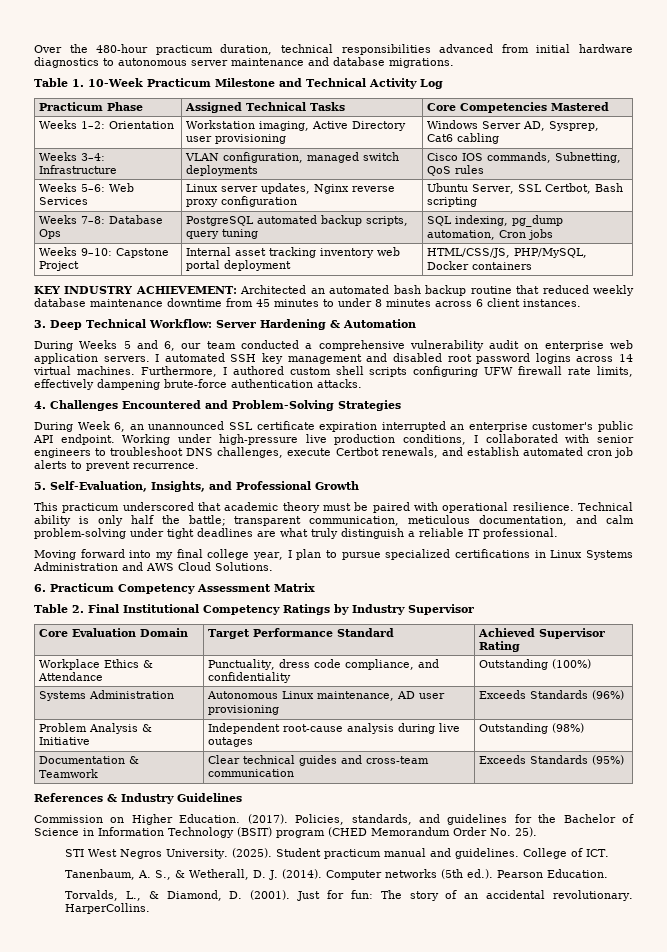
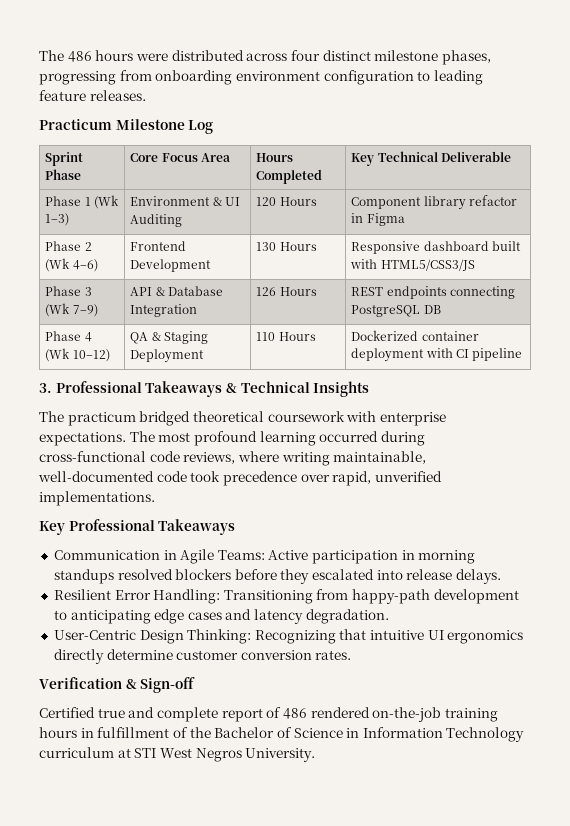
[34,44,634,55] [34,57,454,68] [34,78,417,89] Over the 480-hour practicum duration, technical responsibilities advanced from initial hardware diagnostics to autonomous server maintenance and database migrations. // Table 1. 10-Week Practicum Milestone and Technical Activity -> [39,50,491,65] [39,70,483,85] [39,90,146,101] [39,119,185,130] The 486 hours were distributed across four distinct milestone phases, progressing from onboarding environment configuration to leading feature releases. // Practicum Milestone
[39,102,144,111] [185,102,346,113] [427,102,610,113] [39,120,175,129] [186,120,407,131] [186,134,287,144] [427,120,600,131] [427,133,500,144] [39,152,106,161] [39,165,118,174] [185,152,400,163] [186,165,259,176] [427,152,622,163] [427,165,485,176] [39,183,135,192] [39,197,89,205] [186,183,396,194] [186,196,298,207] [427,183,624,194] [427,197,478,207] [39,215,164,224] [39,229,62,239] [186,215,409,226] [186,229,259,239] [427,215,564,227] [427,229,554,240] [39,247,170,258] [39,261,80,271] [186,247,401,258] [186,260,292,271] [427,248,588,258] [427,261,533,270] [34,285,634,296] [34,298,581,307] [34,319,416,330] [34,340,633,351] [34,353,634,364] [33,366,633,377] [34,379,362,390] [34,400,401,411] [34,421,633,432] [33,434,635,445] [34,447,633,458] [34,460,199,471] [34,481,359,492] [34,502,633,513] [34,515,634,526] [34,528,558,539] [34,549,633,560] [33,562,273,571] [34,583,315,594] [34,604,474,615] [39,628,189,637] [208,628,395,639] [478,628,606,639] [479,641,521,652] [39,659,154,670] [38,672,104,681] [208,659,440,670] [208,672,292,683] [479,659,592,670] [39,690,175,701] [207,691,446,701] [208,705,280,715] [479,690,625,700] [39,723,153,734] [39,737,91,745] [208,723,461,734] [208,737,254,747] [479,723,585,734] [39,756,140,764] [39,769,99,778] [208,755,430,766] [208,769,295,777] [479,755,625,765] [34,793,242,804] [34,814,532,825] Practicum Phase | Assigned Technical Tasks | Core Competencies Mastered // Weeks 1–2: Orientation | Workstation imaging, Active Directory user provisioning | Windows Server AD, Sysprep, Cat6 cabling // Weeks 3–4: Infrastructure | VLAN configuration, managed switch deployments | Cisco IOS commands, Subnetting, QoS rules // Weeks 5–6: Web Services | Linux server updates, Nginx reverse proxy configuration | Ubuntu Server, SSL Certbot, Bash scripting // Weeks 7–8: Database Ops | PostgreSQL automated backup scripts, query tuning | SQL indexing, pg_dump automation, Cron jobs // Weeks 9–10: Capstone Project | Internal asset tracking inventory web portal deployment | HTML/CSS/JS, PHP/MySQL, Docker containers // KEY INDUSTRY ACHIEVEMENT: Architected an automated bash backup routine that reduced weekly database maintenance downtime from 45 minutes to under 8 minutes across 6 client instances. // 3. Deep Technical Workflow: Server Hardening & Automation // During Weeks 5 and 6, our team conducted a comprehensive vulnerability audit on enterprise web application servers. I automated SSH key management and disabled root password logins across 14 virtual machines. Furthermore, I authored custom shell scripts configuring UFW firewall rate limits, effectively dampening brute-force authentication attacks. // 4. Challenges Encountered and Problem-Solving Strategies // During Week 6, an unannounced SSL certificate expiration interrupted an enterprise customer's public API endpoint. Working under high-pressure live production conditions, I collaborated with senior engineers to troubleshoot DNS challenges, execute Certbot renewals, and establish automated cron job alerts to prevent recurrence. // 5. Self-Evaluation, Insights, and Professional Growth // This practicum underscored that academic theory must be paired with operational resilience. Technical ability is only half the battle; transparent communication, meticulous documentation, and calm problem-solving under tight deadlines are what truly distinguish a reliable IT professional. // Moving forward into my final college year, I plan to pursue specialized certifications in Linux Systems Administration and AWS Cloud Solutions. // 6. Practicum Competency Assessment Matrix // Table 2. Final Institutional Competency Ratings by Industry Supervisor // Core Evaluation Domain | Target Performance Standard | Achieved Supervisor Rating // Workplace Ethics & Attendance | Punctuality, dress code compliance, and confidentiality | Outstanding (100%) // Systems Administration | Autonomous Linux maintenance, AD user provisioning | Exceeds Standards (96%) // Problem Analysis & Initiative | Independent root-cause analysis during live outages | Outstanding (98%) // Documentation & Teamwork | Clear technical guides and cross-team communication | Exceeds Standards (95%) // References & Industry Guidelines // Commission on Higher Education. (2017). Policies, standards, and guidelines for -> [45,152,84,166] [45,169,82,180] [130,153,230,162] [256,153,294,162] [256,169,323,184] [351,151,511,166] [45,195,119,209] [45,213,70,226] [130,196,240,206] [130,214,183,227] [256,197,317,206] [351,195,517,210] [351,213,405,226] [45,241,92,251] [45,258,98,272] [130,241,187,251] [130,259,212,272] [256,242,317,251] [351,241,521,254] [350,259,475,271] [45,286,92,296] [45,303,98,317] [130,286,223,296] [130,304,198,317] [256,287,317,296] [351,286,515,299] [351,305,441,317] [45,331,92,342] [45,348,110,362] [130,331,208,344] [130,349,205,363] [256,332,316,341] [351,330,479,341] [351,348,523,362] [39,381,370,397] [39,411,446,426] [39,431,425,446] [39,451,427,466] [38,471,442,486] [39,491,155,506] [39,519,236,535] [53,549,476,564] [53,569,502,584] [53,589,519,604] [53,609,389,624] [53,629,524,644] [53,649,352,664] [39,677,196,693] [39,707,498,722] [39,727,188,738] Sprint Phase | Core Focus Area | Hours Completed | Key Technical Deliverable // Phase 1 (Wk 1–3) | Environment & UI Auditing | 120 Hours | Component library refactor in Figma // Phase 2 (Wk 4–6) | Frontend Development | 130 Hours | Responsive dashboard built with HTML5/CSS3/JS // Phase 3 (Wk 7–9) | API & Database Integration | 126 Hours | REST endpoints connecting PostgreSQL DB // Phase 4 (Wk 10–12) | QA & Staging Deployment | 110 Hours | Dockerized container deployment with CI pipeline // 3. Professional Takeaways & Technical Insights // The practicum bridged theoretical coursework with enterprise expectations. The most profound learning occurred during cross-functional code reviews, where writing maintainable, well-documented code took precedence over rapid, unverified implementations. // Key Professional Takeaways // Communication in Agile Teams: Active participation in morning standups resolved blockers before they escalated into release delays. // Resilient Error Handling: Transitioning from happy-path development to anticipating edge cases and latency degradation. // User-Centric Design Thinking: Recognizing that intuitive UI ergonomics directly determine customer conversion rates. // Verification & Sign-off // Certified true and complete report of 486 rendered on-the-job training hours in fulfillment of
[237,827,537,838] [64,848,609,859] [64,869,608,880] [64,890,634,901] [64,903,150,914] (BSIT) program (CHED Memorandum Order No. 25). // STI West Negros University. (2025). Student practicum manual and guidelines. College of ICT. // Tanenbaum, A. S., & Wetherall, D. J. (2014). Computer networks (5th ed.). Pearson Education. // Torvalds, L., & Diamond, D. (2001). Just for fun: The story of an accidental revolutionary. HarperCollins. -> [39,747,316,762] curriculum at STI West Negros University.

